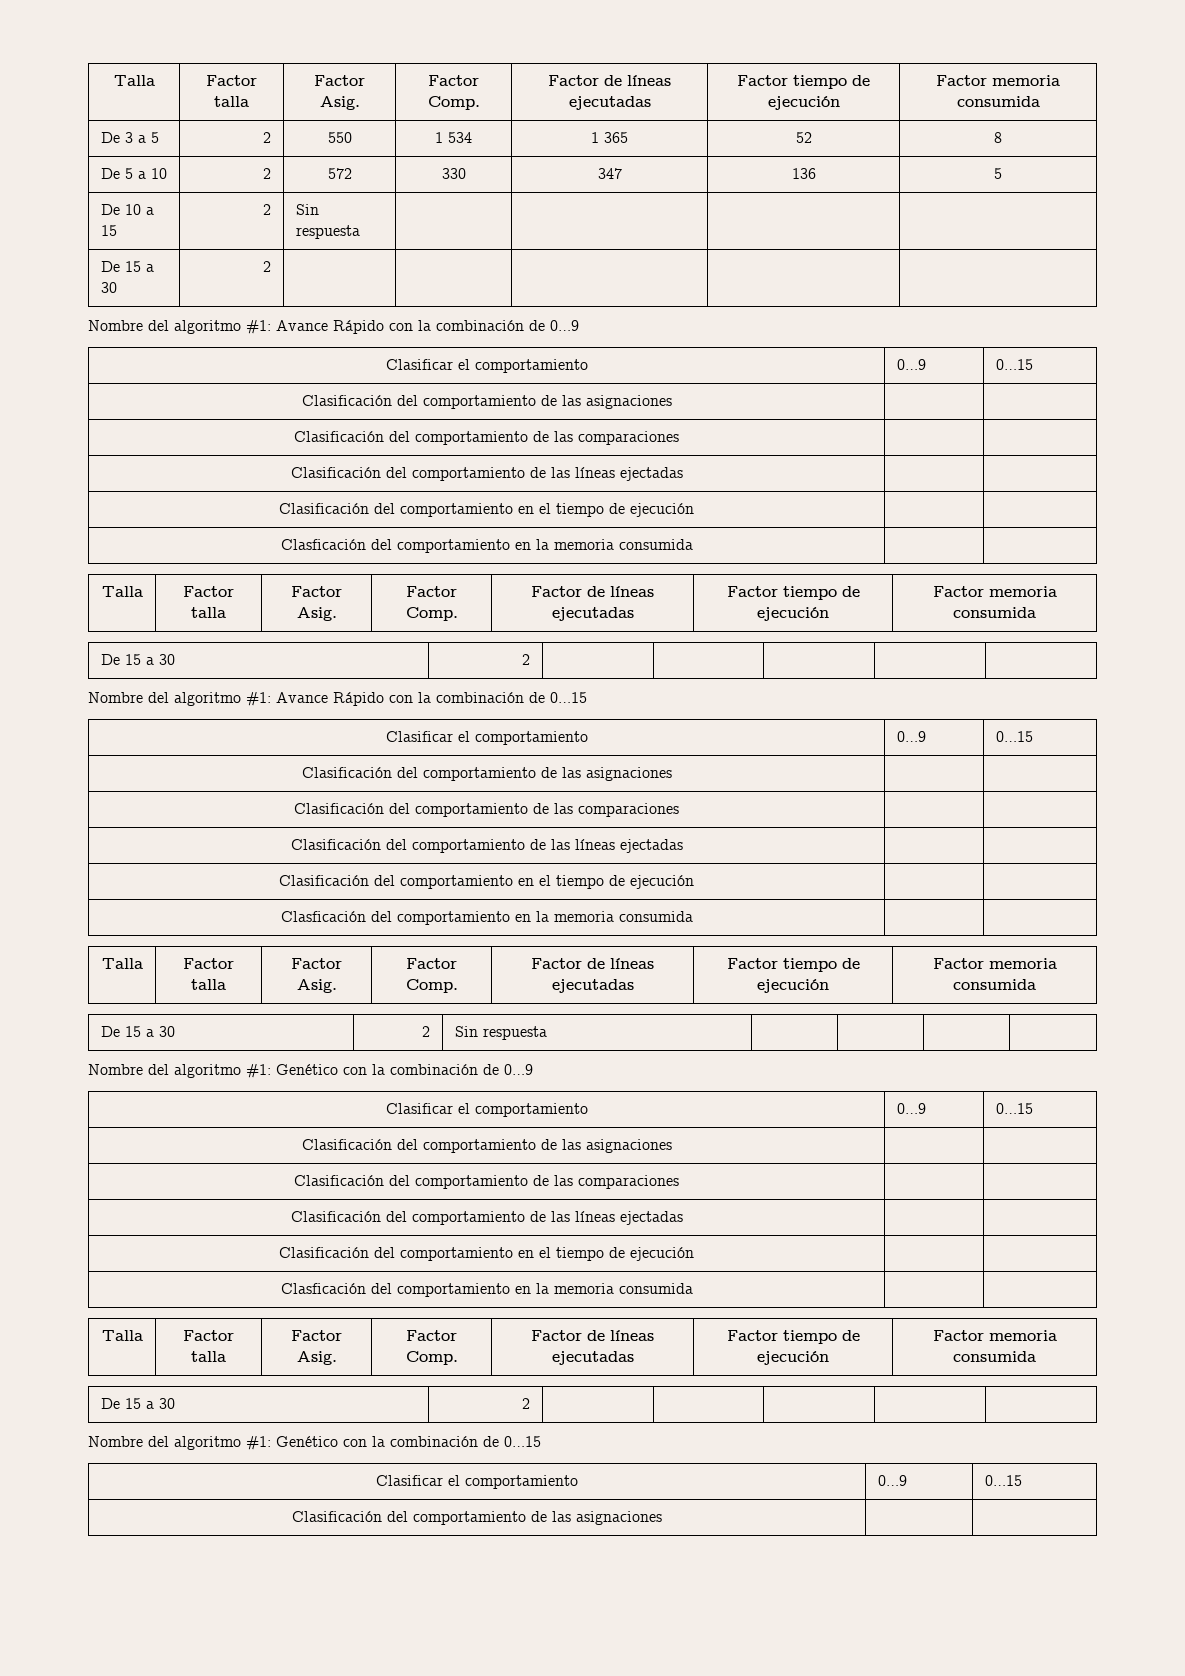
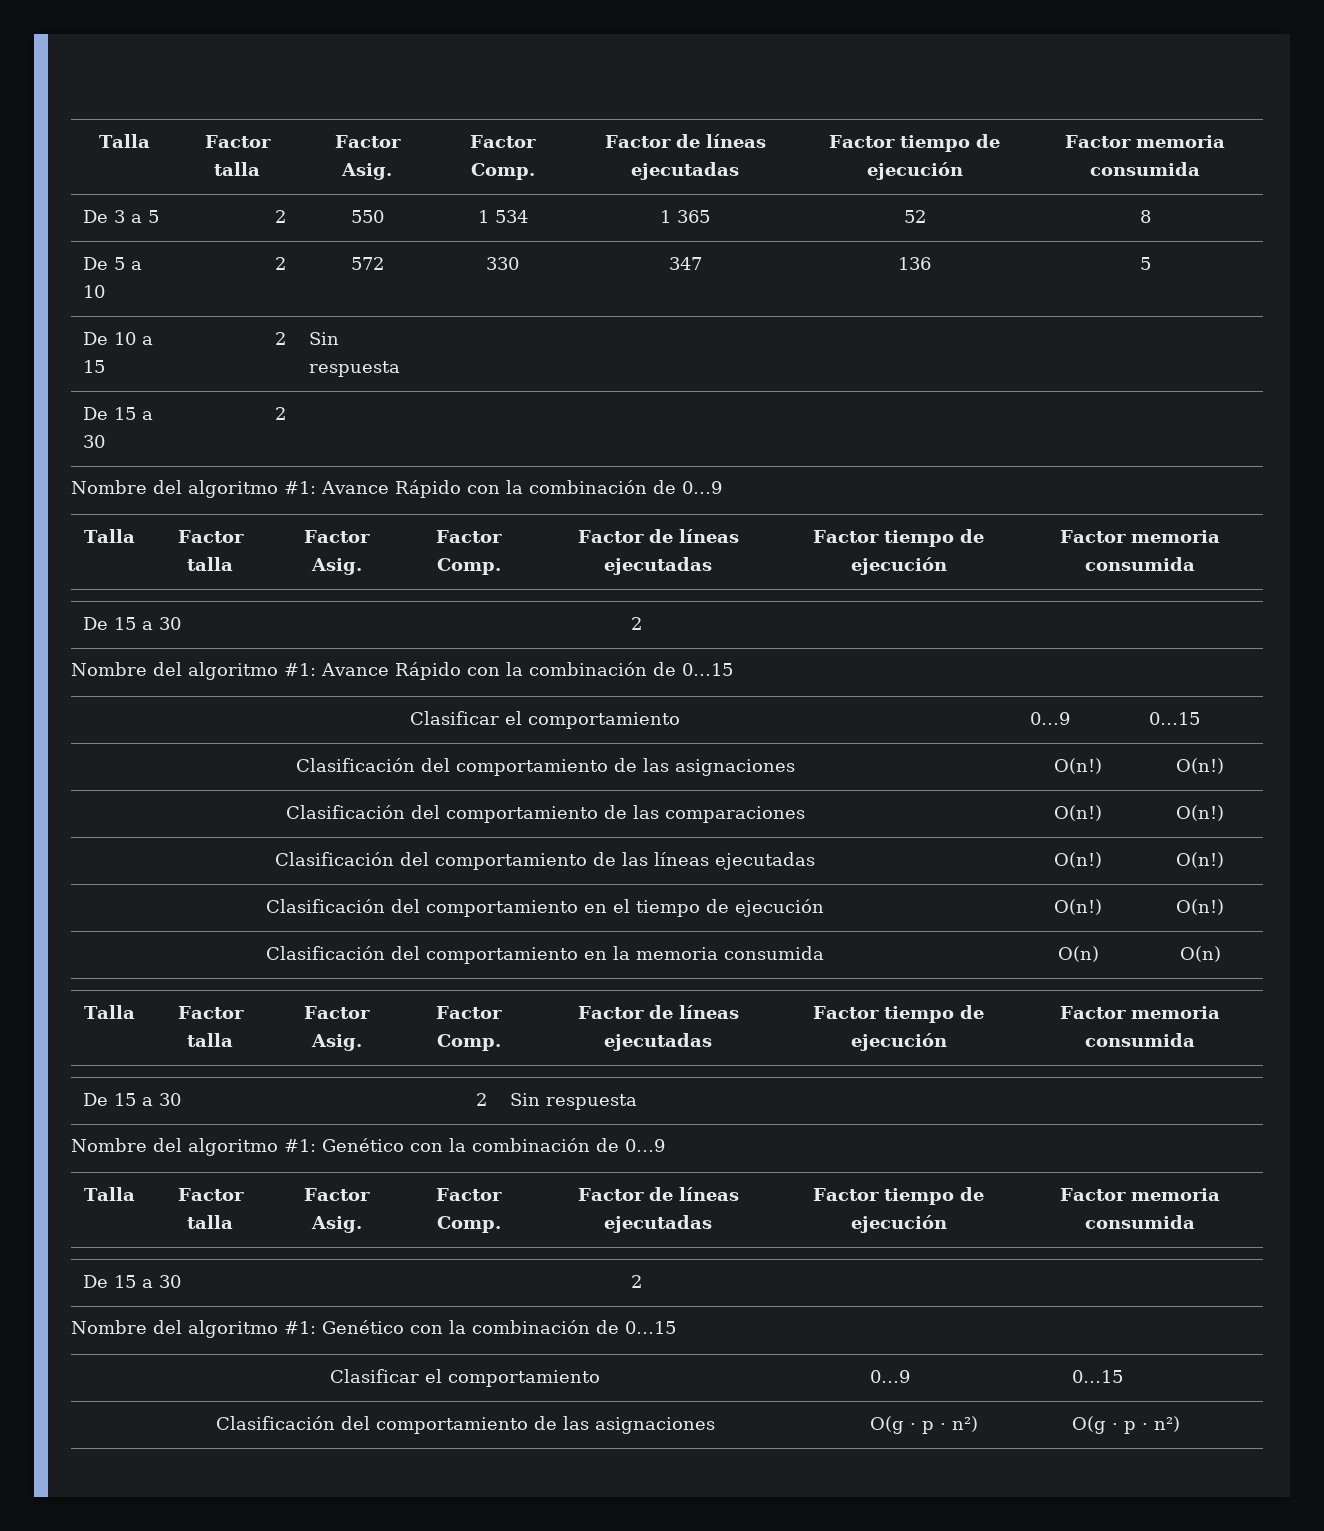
[385,359,588,373] [896,359,926,370] [995,359,1033,370] [301,395,672,409] [294,431,679,445] [290,467,683,481] [279,503,695,517] [280,539,693,553] // Clasificar el comportamiento | 0…9 | 0…15 // Clasificación del comportamiento de las asignaciones | | // Clasificación del comportamiento de las comparaciones | | // Clasificación del comportamiento de las líneas ejectadas | | // Clasificación del comportamiento en el tiempo de ejecución | | // Clasficación del comportamiento en la memoria consumida | | -> (722, 487) none
[294,803,679,817] [290,839,683,853] [279,875,695,889] [280,911,693,925] | // Clasificación del comportamiento de las comparaciones | | // Clasificación del comportamiento de las líneas ejectadas | | // Clasificación del comportamiento en el tiempo de ejecución | | // Clasficación del comportamiento en la memoria consumida | | -> [1054,758,1102,774] [1176,758,1224,774] [285,805,805,823] [1054,805,1102,821] [1176,805,1224,821] [275,852,815,870] [1054,852,1102,868] [1176,852,1224,868] [266,899,824,917] [1054,899,1102,915] [1176,899,1224,915] [266,946,824,964] [1057,946,1099,962] [1179,946,1221,962] O(n!) | O(n!) // Clasificación del comportamiento de las comparaciones | O(n!) | O(n!) // Clasificación del comportamiento de las líneas ejecutadas | O(n!) | O(n!) // Clasificación del comportamiento en el tiempo de ejecución | O(n!) | O(n!) // Clasificación del comportamiento en la memoria consumida | O(n) | O(n)
[385,1103,588,1117] [896,1103,926,1114] [995,1103,1033,1114] [301,1139,672,1153] [294,1175,679,1189] [290,1211,683,1225] [279,1247,695,1261] [280,1283,693,1297] // Clasificar el comportamiento | 0…9 | 0…15 // Clasificación del comportamiento de las asignaciones | | // Clasificación del comportamiento de las comparaciones | | // Clasificación del comportamiento de las líneas ejectadas | | // Clasificación del comportamiento en el tiempo de ejecución | | // Clasficación del comportamiento en la memoria consumida | | -> (665, 1145) none
(662, 1518) | -> [870,1416,979,1434] [1072,1416,1181,1434] O(g · p · n²) | O(g · p · n²)

